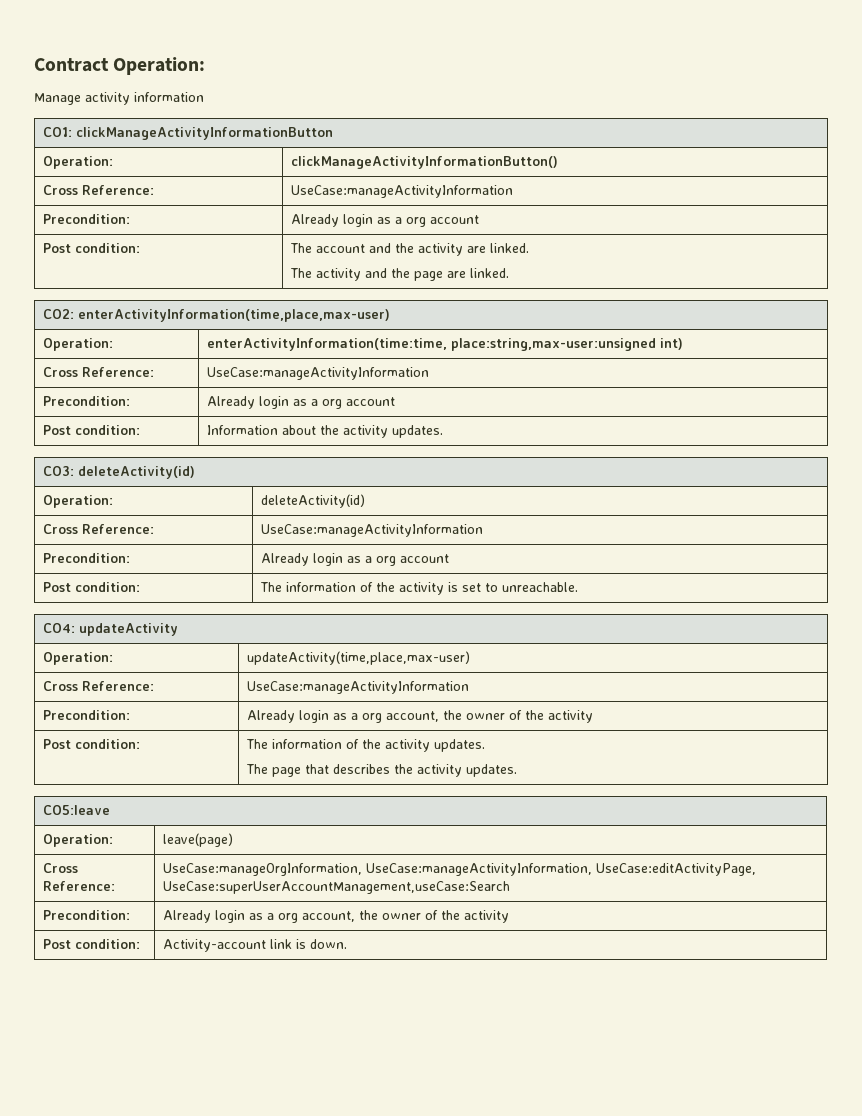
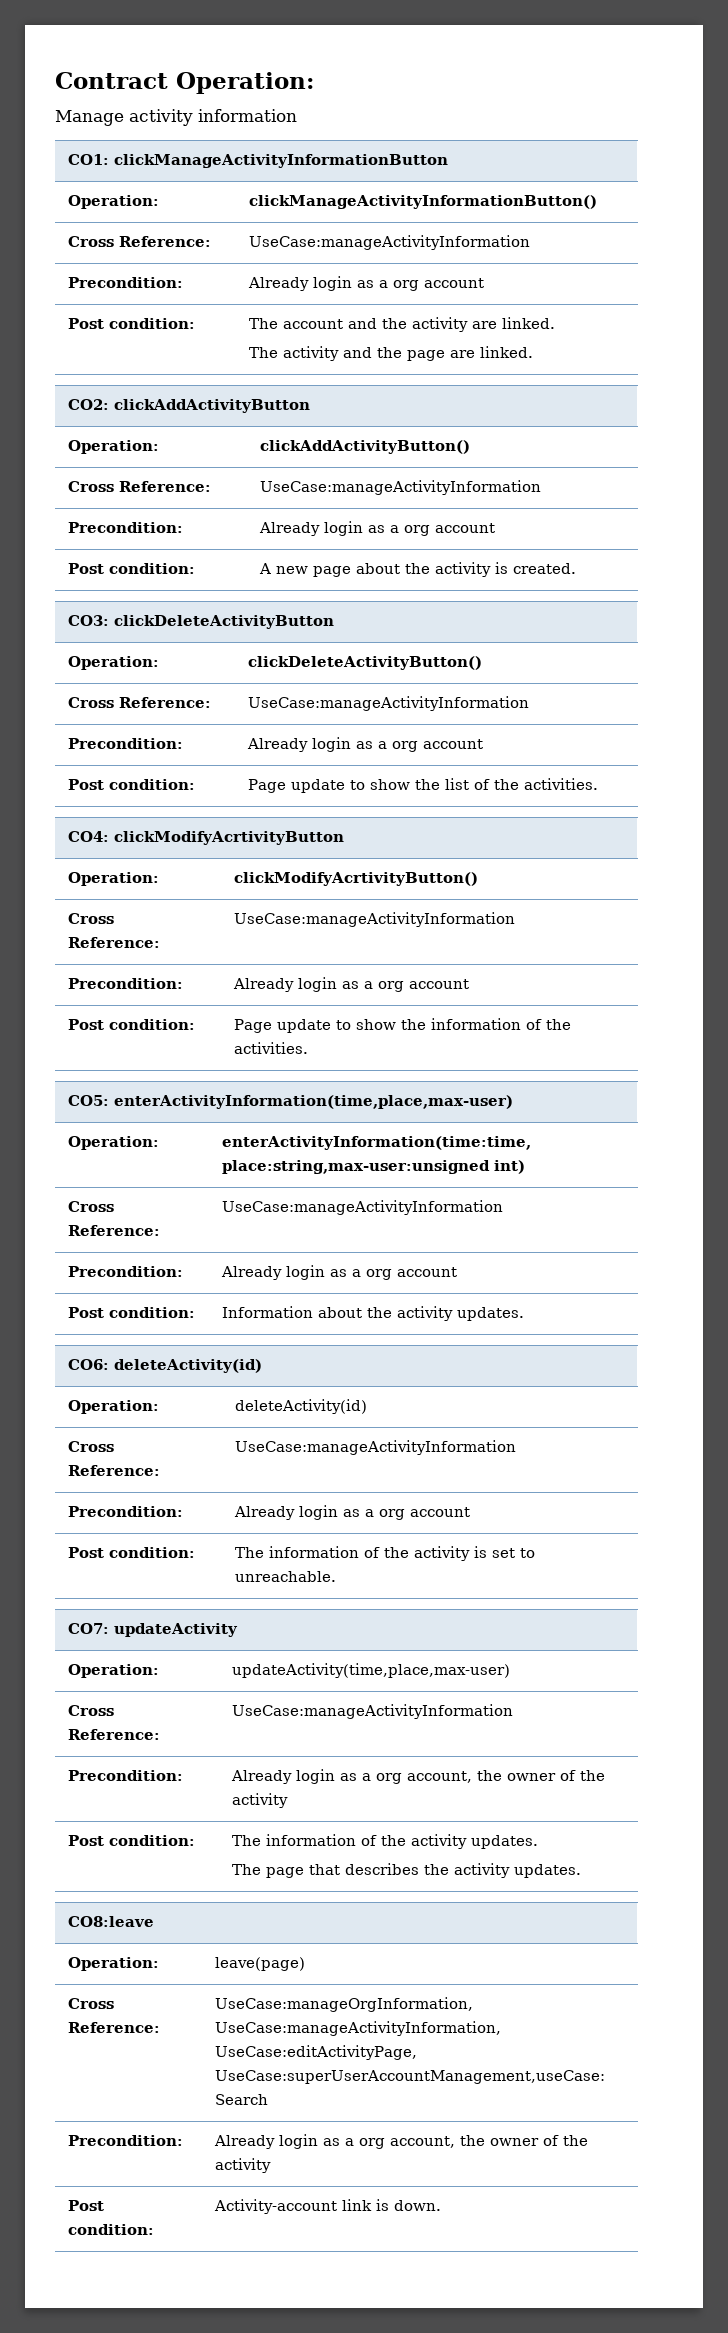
(74, 314) none -> [113,399,310,413] [67,440,159,454] [259,440,470,454] [67,481,211,492] [259,480,541,495] [67,522,183,533] [258,521,495,536] [67,563,195,574] [258,562,576,577] [67,615,334,629] [67,656,159,670] [247,656,482,670] [67,697,211,708] [247,696,529,711] [67,738,183,749] [246,737,483,752] [67,779,195,790] [247,778,598,793] [67,831,344,845] [67,872,159,886] [233,872,478,886] [67,913,114,924] [67,937,160,948] [233,912,515,927] [67,978,183,989] [232,977,469,992] [67,1019,195,1030] [233,1018,571,1033] [233,1042,308,1054] [67,1095,109,1106] clickAddActivityButton // Operation: | clickAddActivityButton() // Cross Reference: | UseCase:manageActivityInformation // Precondition: | Already login as a org account // Post condition: | A new page about the activity is created. // CO3: clickDeleteActivityButton // Operation: | clickDeleteActivityButton() // Cross Reference: | UseCase:manageActivityInformation // Precondition: | Already login as a org account // Post condition: | Page update to show the list of the activities. // CO4: clickModifyAcrtivityButton // Operation: | clickModifyAcrtivityButton() // Cross Reference: | UseCase:manageActivityInformation // Precondition: | Already login as a org account // Post condition: | Page update to show the information of the activities. // CO5:
[42,466,74,476] CO3: -> [67,1359,109,1370] CO6:
[42,623,75,633] CO4: -> [67,1623,109,1634] CO7:
[42,805,110,815] CO5:leave -> [67,1916,154,1927] CO8:leave

